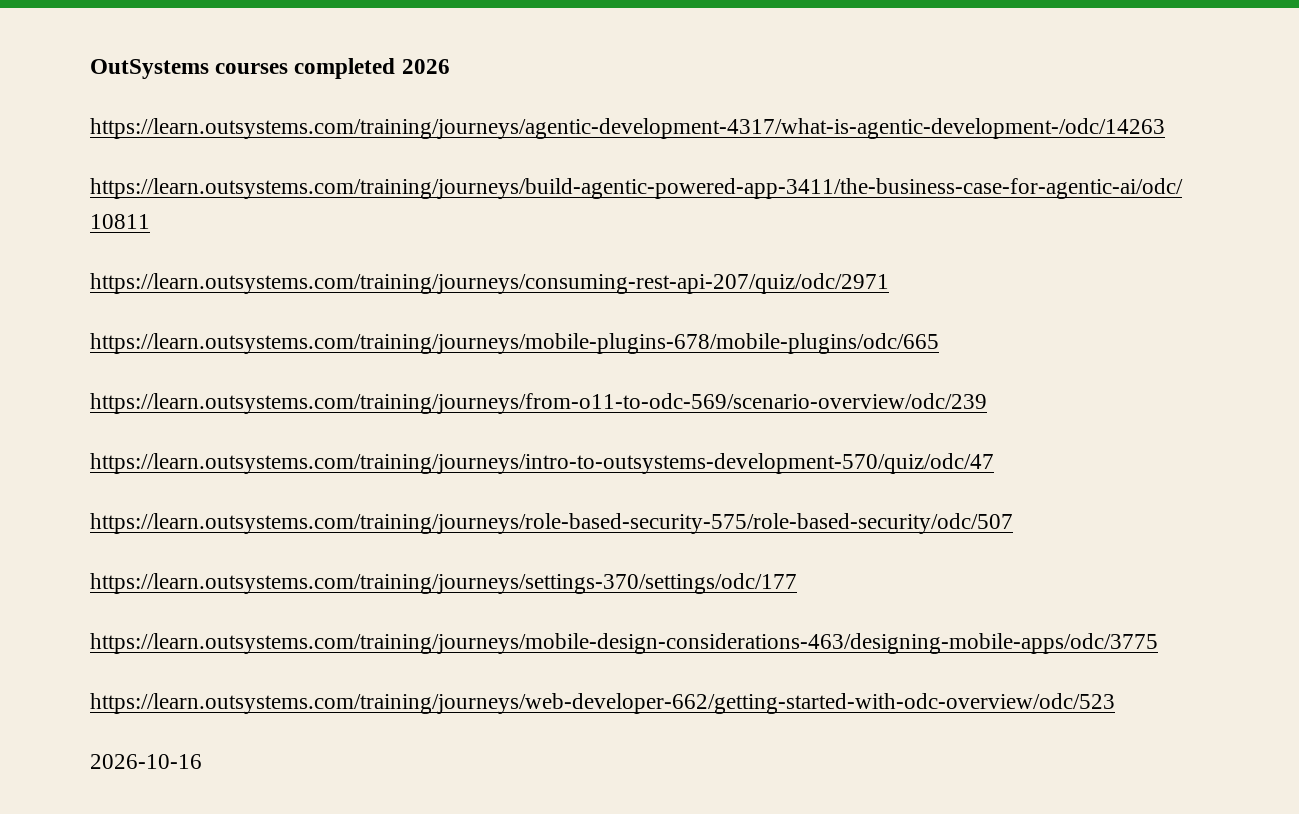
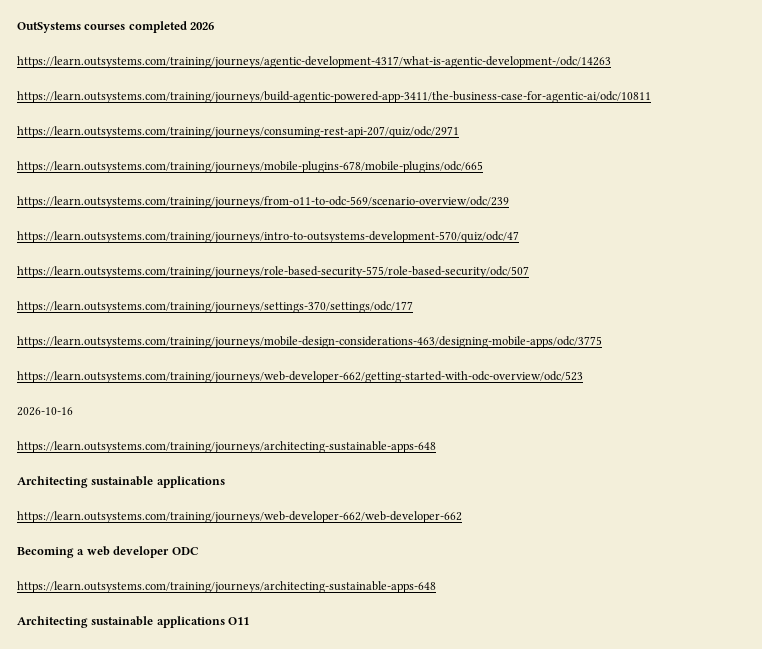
(202, 761) none -> [17,441,436,453] [17,476,225,488] [17,511,462,523] [17,546,199,558] [17,581,436,593] [17,616,250,628] // https://learn.outsystems.com/training/journeys/architecting-sustainable-apps-648 // Architecting sustainable applications // https://learn.outsystems.com/training/journeys/web-developer-662/web-developer-662 // Becoming a web developer ODC // https://learn.outsystems.com/training/journeys/architecting-sustainable-apps-648 // Architecting sustainable applications O11

